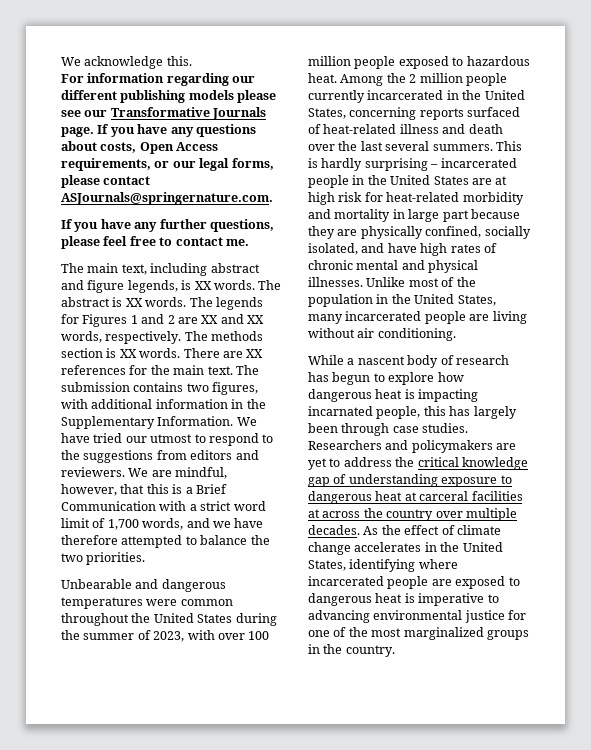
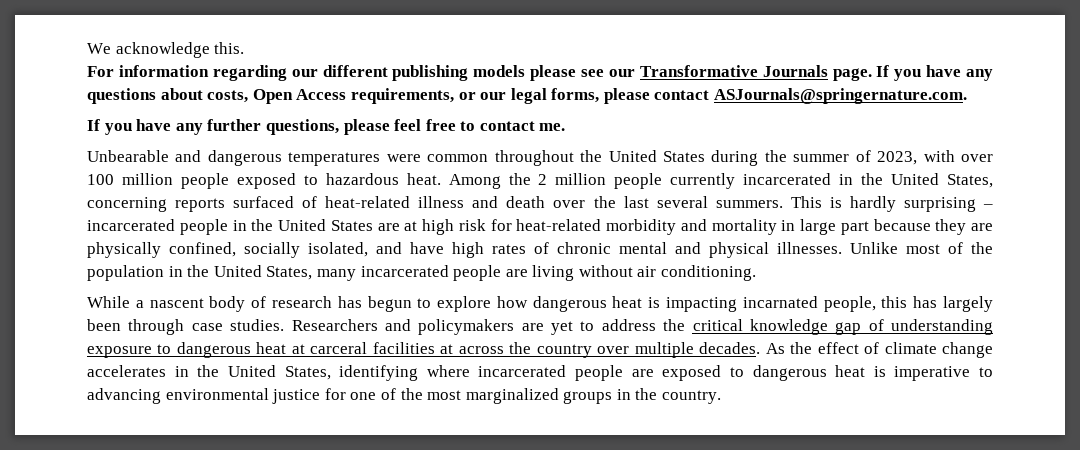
[61,263,260,276] [61,280,282,293] [61,297,263,310] [61,314,264,327] [61,331,264,344] [61,348,264,358] [61,365,259,375] [61,382,259,395] [61,399,266,409] [61,416,257,429] [61,433,274,446] [61,450,259,463] [61,467,228,479] [61,484,227,496] [61,501,266,511] [61,518,264,530] [61,535,270,548] [61,552,146,565] // The main text, including abstract and figure legends, is XX words. The abstract is XX words. The legends for Figures 1 and 2 are XX and XX words, respectively. The methods section is XX words. There are XX references for the main text. The submission contains two figures, with additional information in the Supplementary Information. We have tried our utmost to respond to the suggestions from editors and reviewers. We are mindful, however, that this is a Brief Communication with a strict word limit of 1,700 words, and we have therefore attempted to balance the two priorities. -> (566, 127) none

